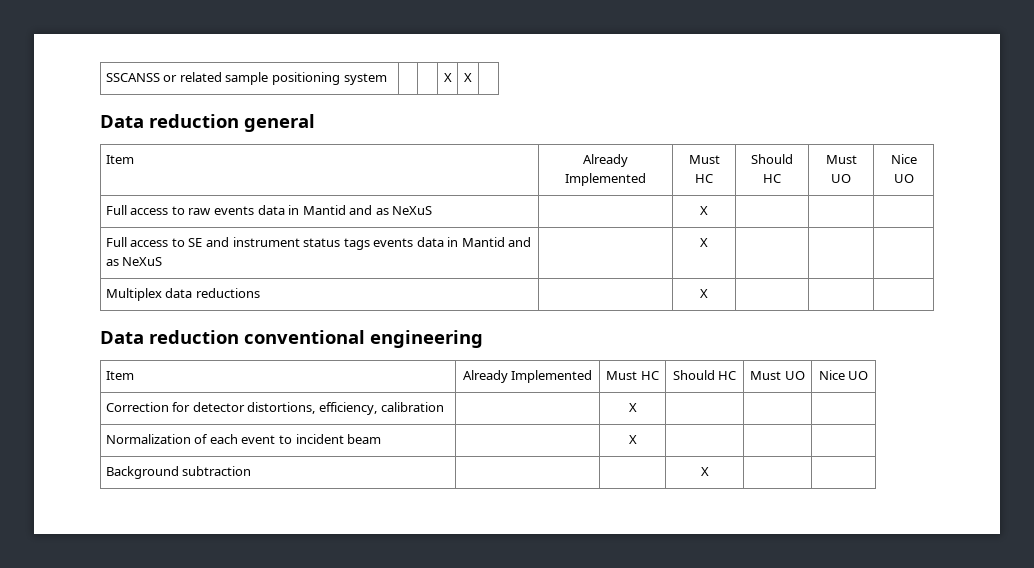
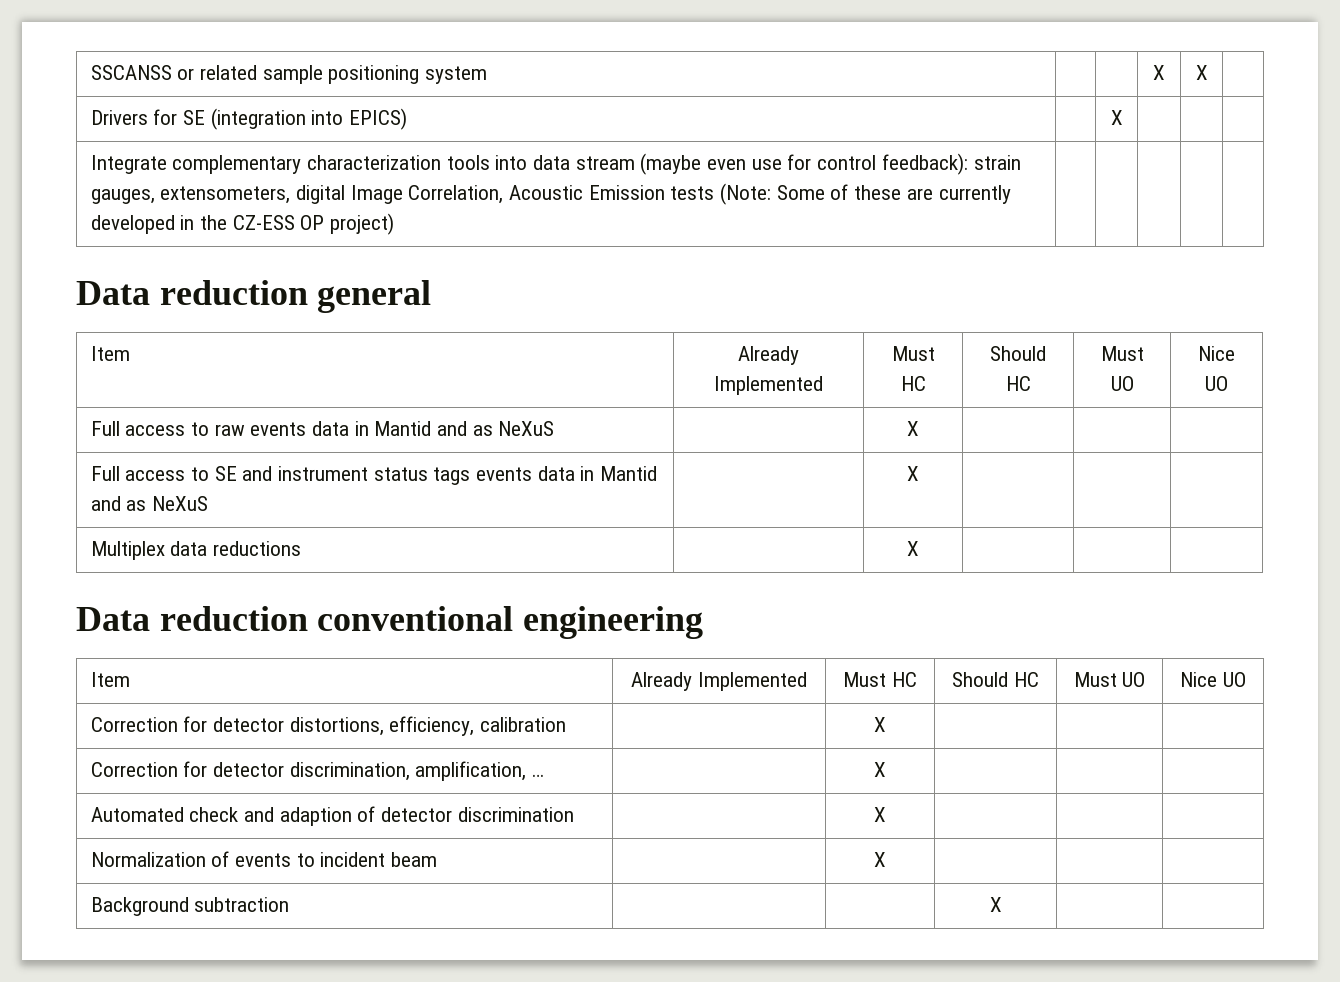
(472, 77) none -> [90,108,408,130] [1110,110,1123,125] [90,153,1021,175] [90,183,1011,205] [90,213,395,235] // Drivers for SE (integration into EPICS) | | X | | | // Integrate complementary characterization tools into data stream (maybe even use for control feedback): strain gauges, extensometers, digital Image Correlation, Acoustic Emission tests (Note: Some of these are currently developed in the CZ-ESS OP project) | | | | |
(637, 407) none -> [90,761,545,781] [874,762,886,777] [90,806,574,826] [874,807,886,822] // Correction for detector discrimination, amplification, … | | X | | | // Automated check and adaption of detector discrimination | | X | | |
[209,434,276,444] each event -> [235,853,292,867] events

